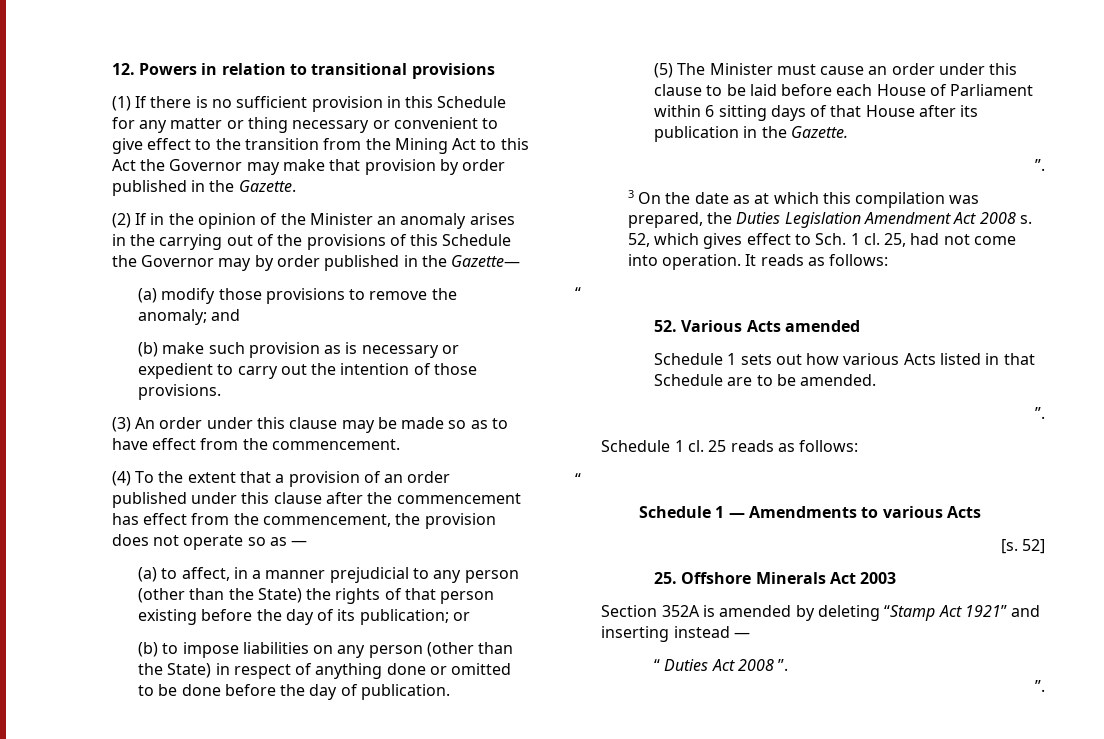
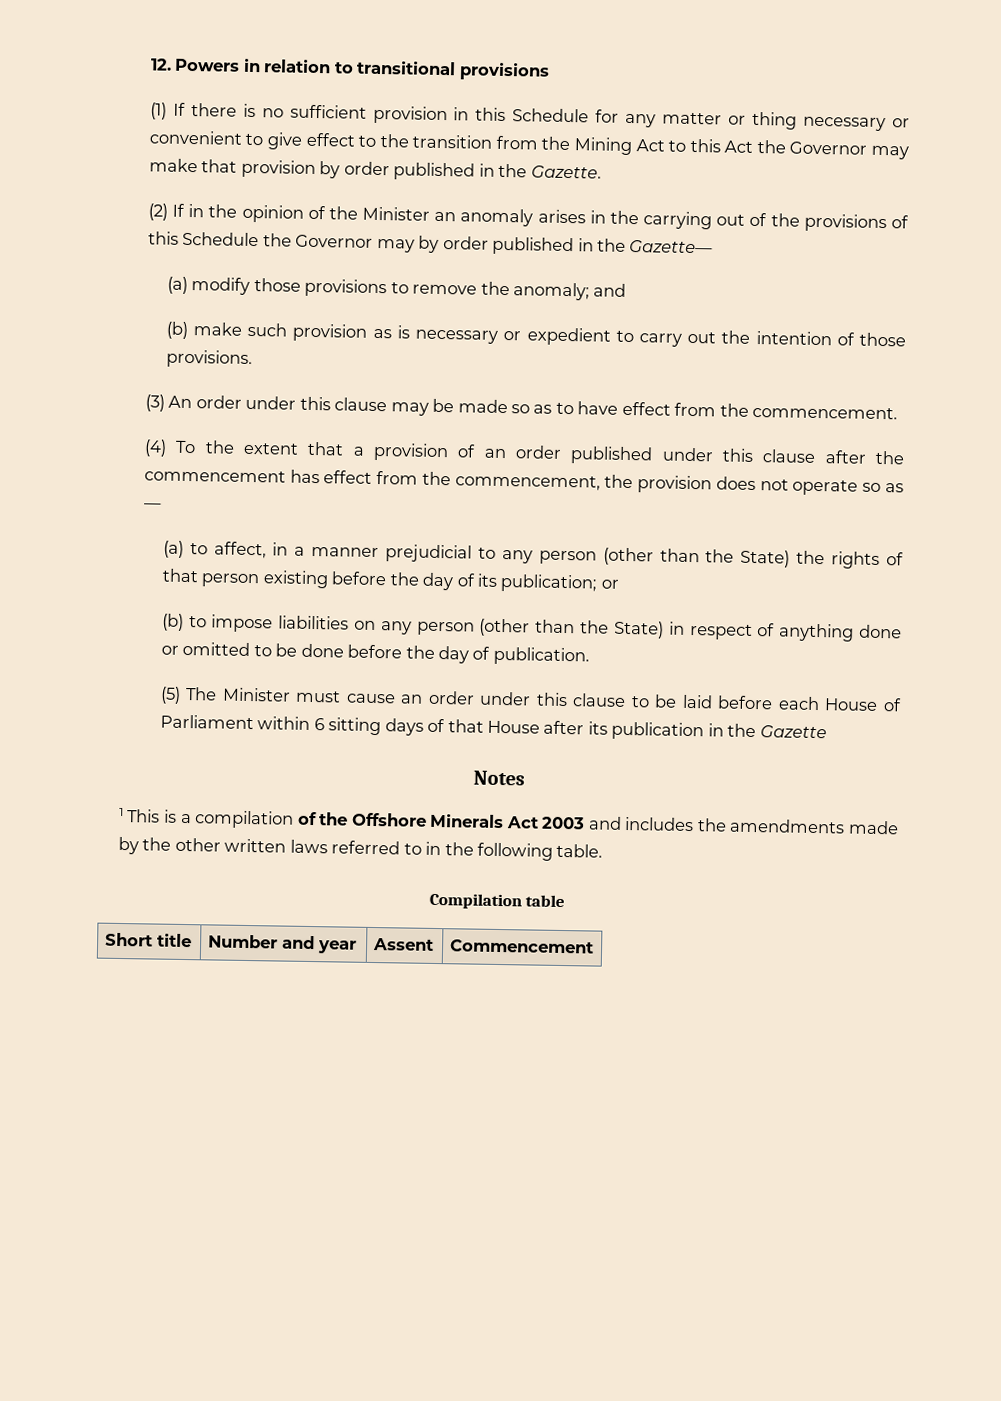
[790,126,848,138] [1035,159,1045,171] [627,190,980,208] [627,212,1032,228] [627,233,1017,249] [627,254,889,270] [575,287,581,299] [653,320,860,332] [653,353,1035,365] [653,374,877,386] [1035,407,1045,419] [601,440,859,452] [575,473,581,485] [639,506,981,518] [1000,539,1045,554] [653,572,897,584] [601,605,1041,621] [601,626,750,642] [653,659,789,671] [1035,680,1045,692] Gazette. // ”. // 3 On the date as at which this compilation was prepared, the Duties Legislation Amendment Act 2008 s. 52, which gives effect to Sch. 1 cl. 25, had not come into operation. It reads as follows: // “ // 52. Various Acts amended // Schedule 1 sets out how various Acts listed in that Schedule are to be amended. // ”. // Schedule 1 cl. 25 reads as follows: // “ // Schedule 1 — Amendments to various Acts // [s. 52] // 25. Offshore Minerals Act 2003 // Section 352A is amended by deleting “Stamp Act 1921” and inserting instead — // “ Duties Act 2008 ”. // ”. -> [759,725,827,739] [473,770,525,786] [118,807,899,835] [117,836,604,861] [428,892,566,910] [104,932,192,948] [207,934,357,954] [372,937,434,951] [449,939,594,954] Gazette // Notes // 1 This is a compilation of the Offshore Minerals Act 2003 and includes the amendments made by the other written laws referred to in the following table. // Compilation table // Short title | Number and year | Assent | Commencement

